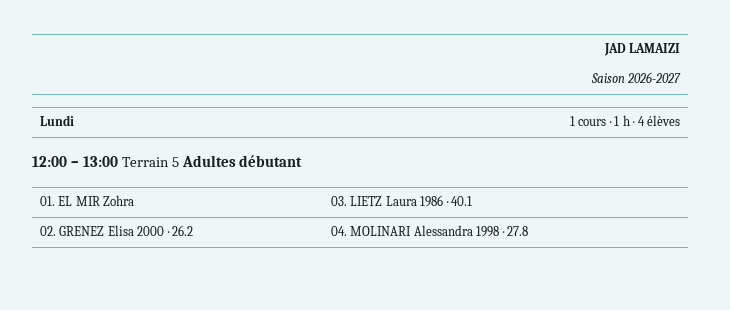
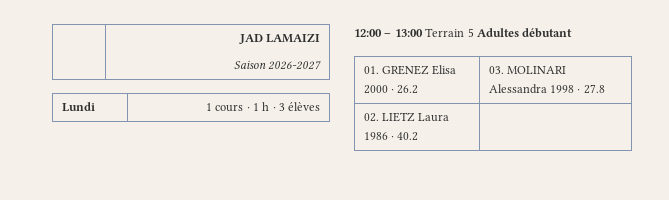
[637,116,645,126] 4 -> [278,103,285,111] 3
[58,195,135,206] [330,195,473,207] [39,226,56,236] EL MIR Zohra | 03. LIETZ Laura 1986 · 40.1 // 02. -> (379, 70) none
[330,226,347,236] 04. -> [488,66,504,74] 03.
(529, 231) none -> [363,112,450,122] [363,132,419,141] // 02. LIETZ Laura 1986 · 40.2 |

